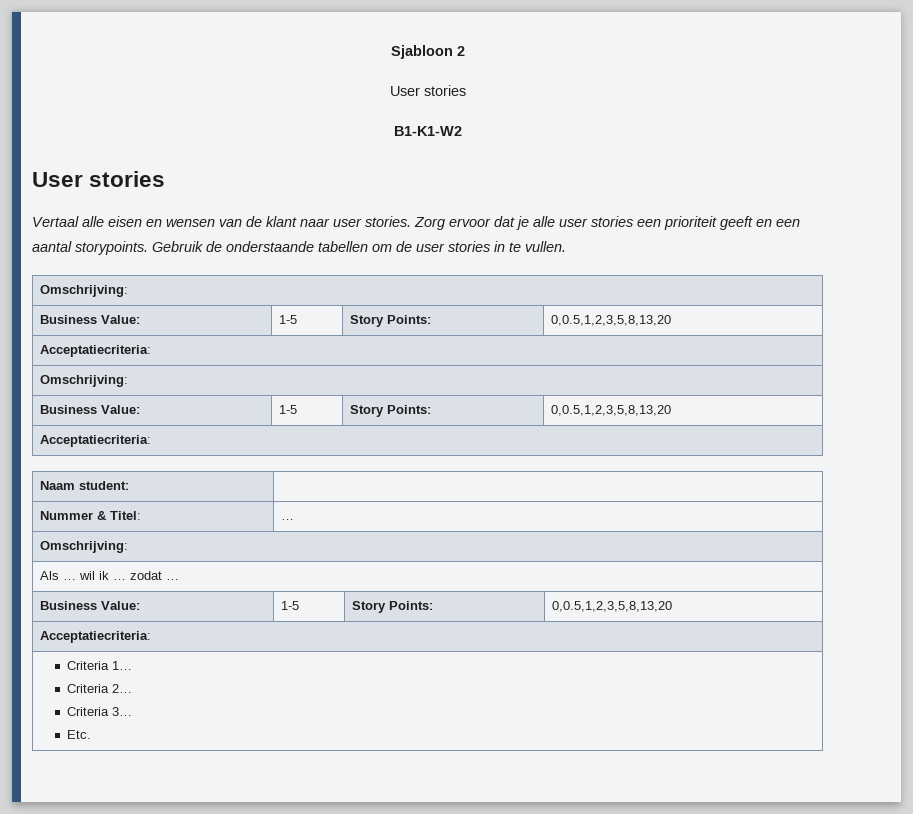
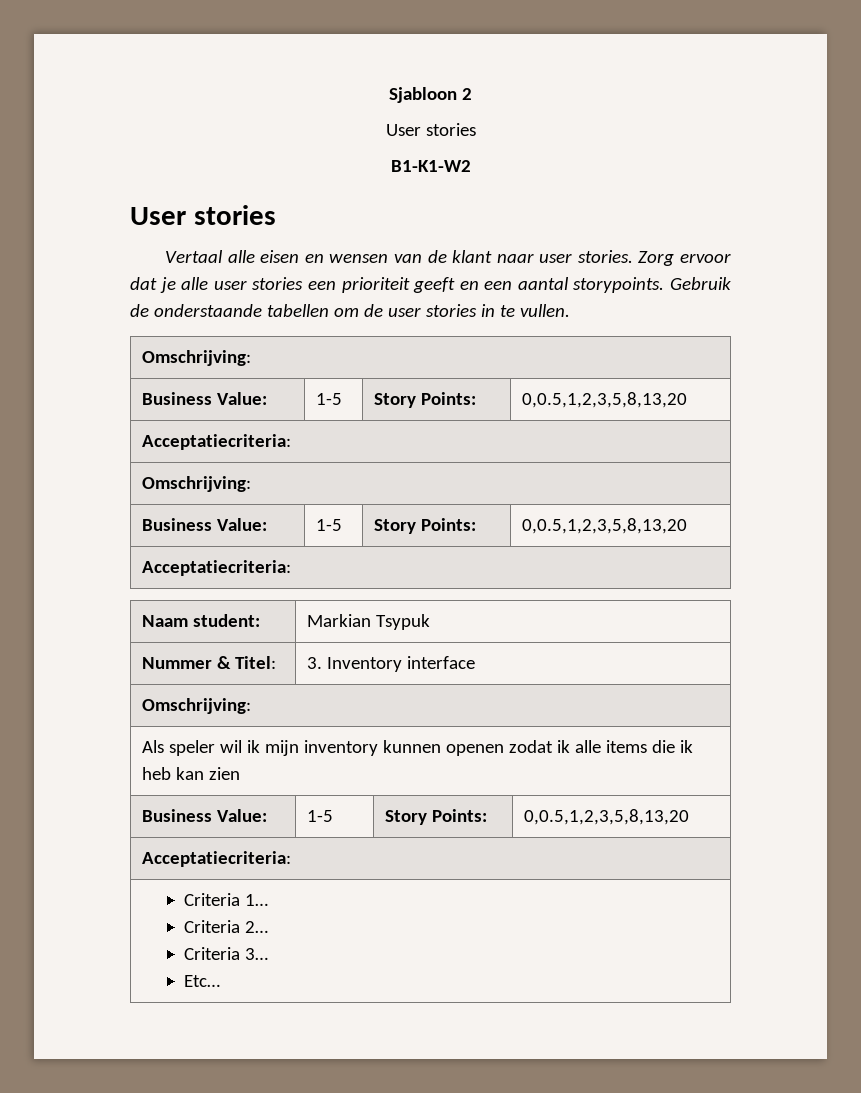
(130, 485) none -> [306,614,430,630] Markian Tsypuk
[281,519,295,520] … -> [306,656,475,672] 3. Inventory interface
[63,579,77,580] … -> [168,740,215,756] speler
[113,571,180,580] … zodat … -> [264,740,693,756] [141,767,240,780] mijn inventory kunnen openen zodat ik alle items die ik heb kan zien
[67,730,92,739] Etc. -> [184,975,221,987] Etc…

